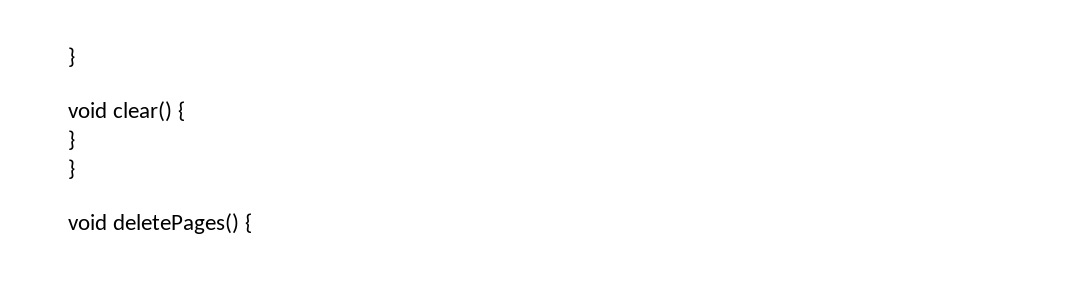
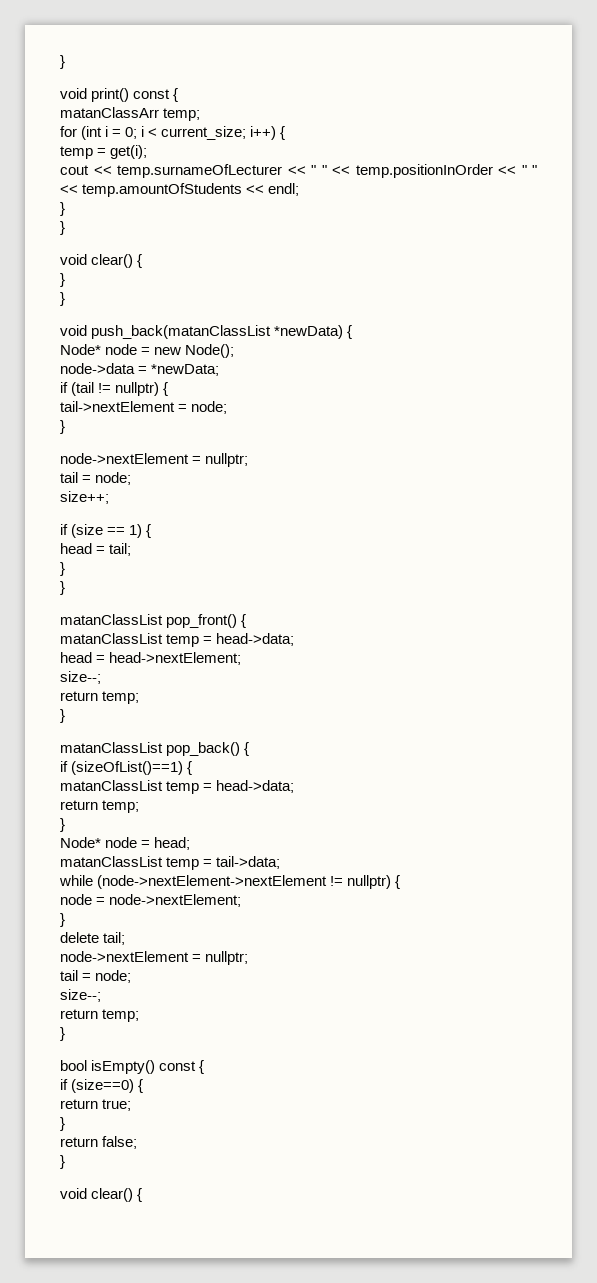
[68,47,75,67] } -> [60,55,65,69] [60,88,179,102] [60,107,201,121] [60,126,286,140] [60,145,148,159] [60,164,537,178] [60,183,300,197] [60,202,65,216] [60,221,65,235] } // void print() const { // matanClassArr temp; // for (int i = 0; i < current_size; i++) { // temp = get(i); // cout << temp.surnameOfLecturer << " " << temp.positionInOrder << " " << temp.amountOfStudents << endl; // } // }
[113,213,253,234] deletePages() { -> [91,325,353,339] [60,344,235,358] [60,363,220,376] [60,382,169,396] [60,401,228,414] [60,420,65,434] [60,453,249,467] [60,472,132,485] [60,491,109,504] [60,524,152,538] [60,543,132,556] [60,562,65,576] [60,581,65,595] [60,614,247,628] [60,633,295,647] [60,652,242,665] [60,671,101,684] [60,691,140,704] [60,709,65,723] [60,742,250,756] [60,761,193,775] [60,780,295,794] [60,800,140,813] [60,818,65,832] [60,837,191,850] [60,856,281,870] [59,875,401,889] [60,894,242,907] [60,913,65,927] [60,932,126,945] [60,951,249,965] [60,970,132,983] [60,989,101,1002] [60,1009,140,1022] [60,1027,65,1041] [60,1060,205,1074] [60,1079,144,1093] [60,1099,132,1111] [60,1117,65,1131] [60,1136,138,1149] [60,1155,65,1169] [60,1188,143,1202] push_back(matanClassList *newData) { // Node* node = new Node(); // node->data = *newData; // if (tail != nullptr) { // tail->nextElement = node; // } // node->nextElement = nullptr; // tail = node; // size++; // if (size == 1) { // head = tail; // } // } // matanClassList pop_front() { // matanClassList temp = head->data; // head = head->nextElement; // size--; // return temp; // } // matanClassList pop_back() { // if (sizeOfList()==1) { // matanClassList temp = head->data; // return temp; // } // Node* node = head; // matanClassList temp = tail->data; // while (node->nextElement->nextElement != nullptr) { // node = node->nextElement; // } // delete tail; // node->nextElement = nullptr; // tail = node; // size--; // return temp; // } // bool isEmpty() const { // if (size==0) { // return true; // } // return false; // } // void clear() {

